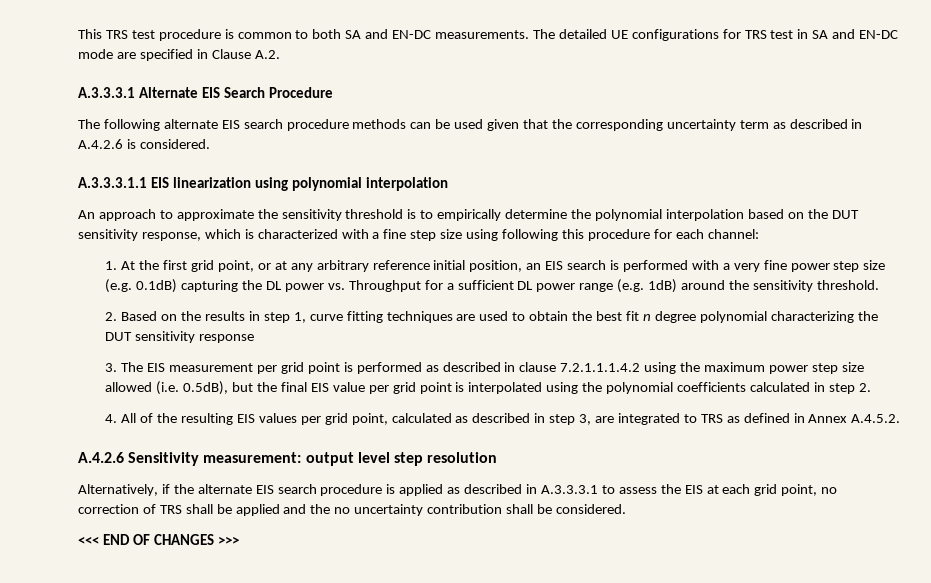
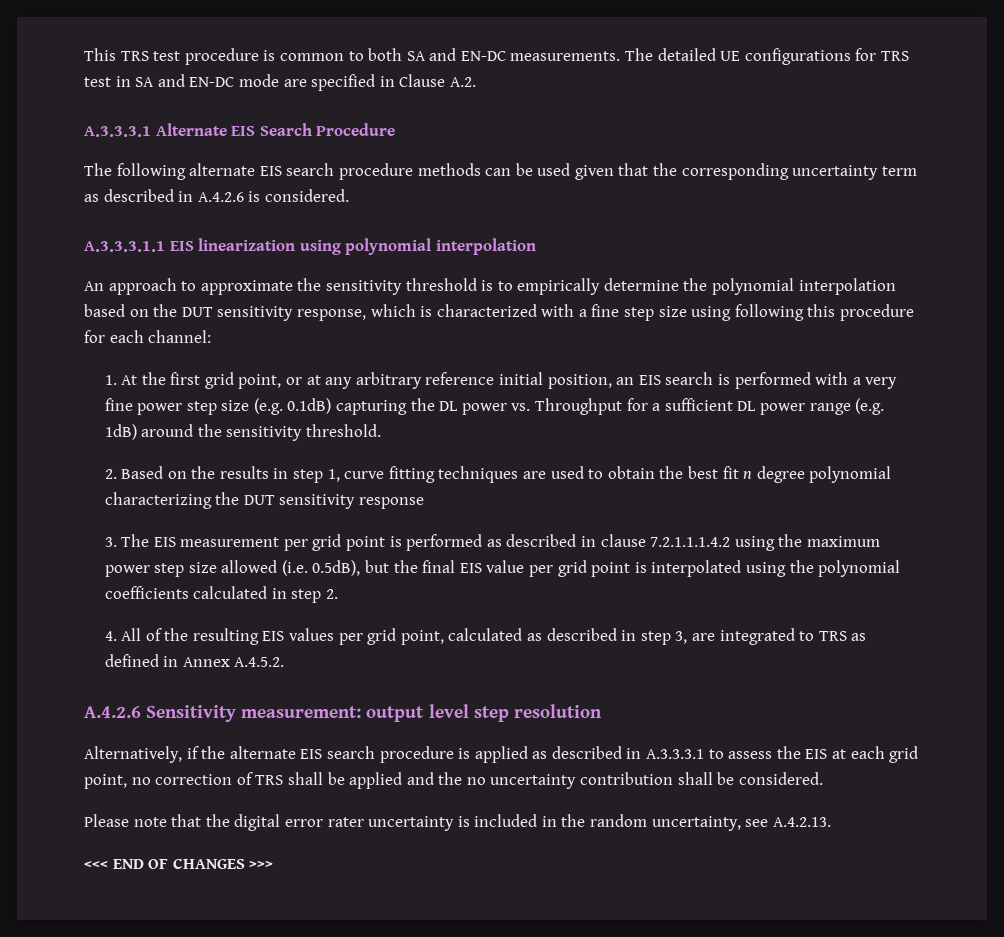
(626, 509) none -> [84,814,831,831] // Please note that the digital error rater uncertainty is included in the random uncertainty, see A.4.2.13.

